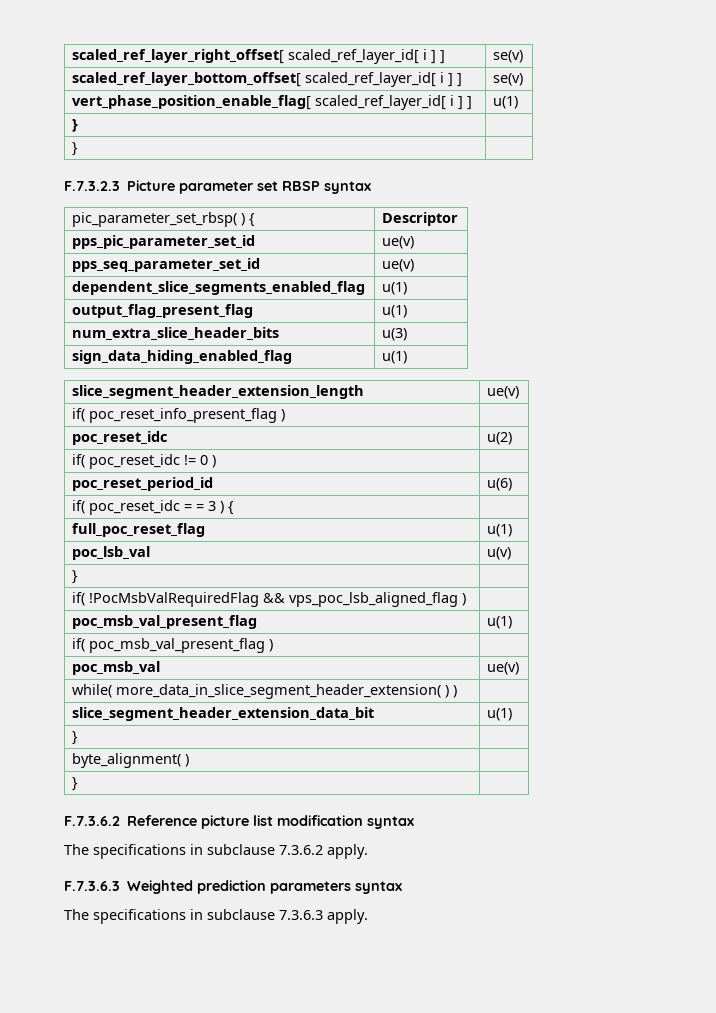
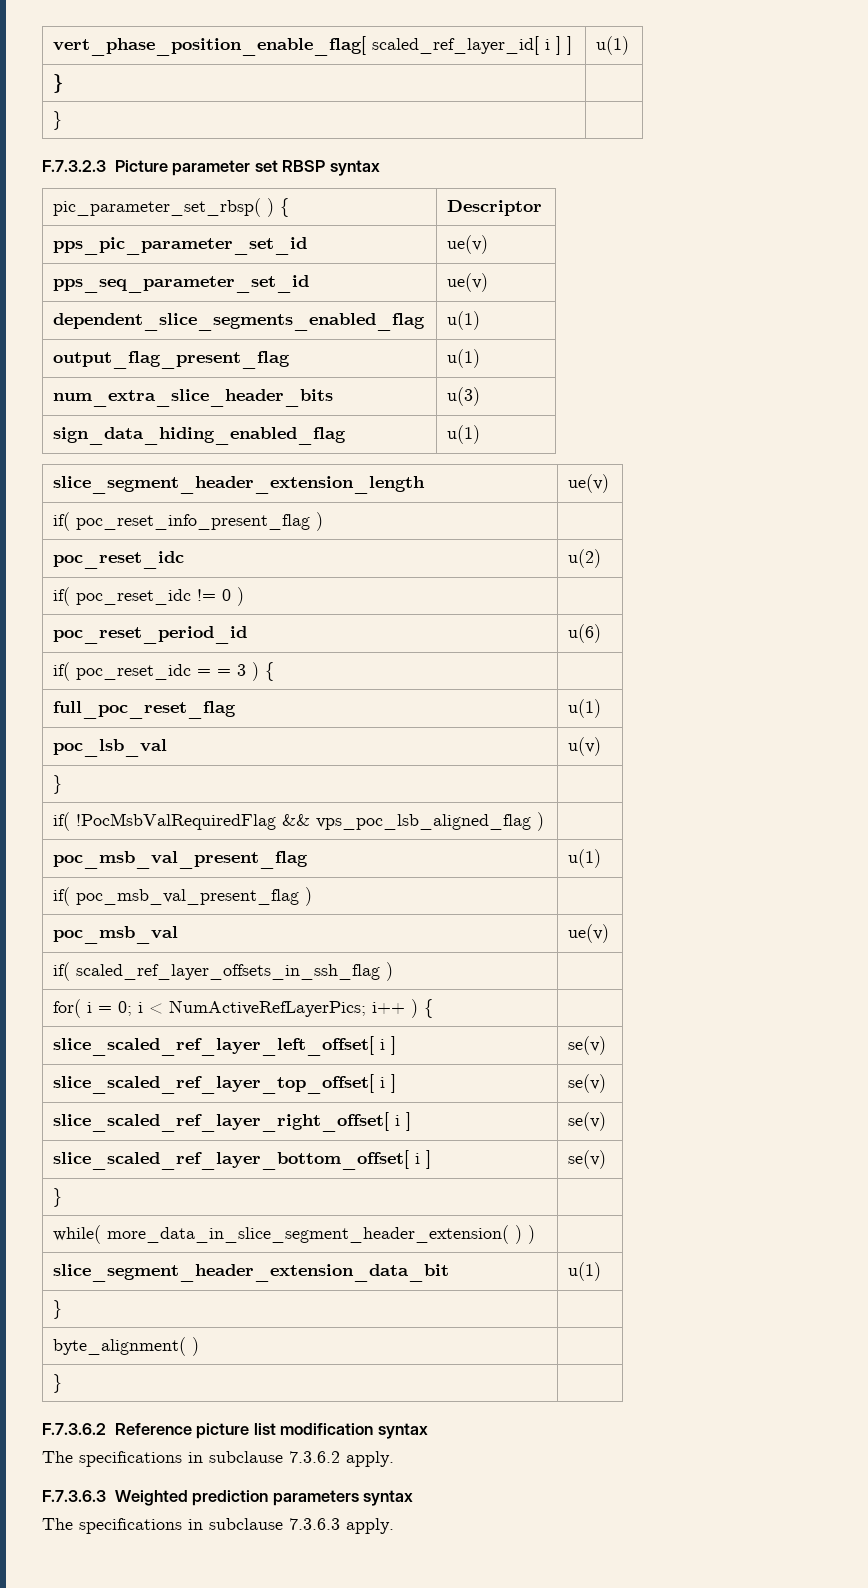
[72,49,446,64] [493,50,524,63] [72,72,463,87] [493,73,524,86] scaled_ref_layer_right_offset[ scaled_ref_layer_id[ i ] ] | se(v) // scaled_ref_layer_bottom_offset[ scaled_ref_layer_id[ i ] ] | se(v) // -> (53, 46) none
(520, 668) none -> [53,962,394,981] [53,999,434,1018] [53,1036,397,1056] [568,1036,607,1055] [53,1074,397,1094] [568,1074,607,1093] [53,1112,412,1132] [568,1112,607,1131] [53,1150,432,1170] [568,1150,607,1169] [53,1188,63,1207] // if( scaled_ref_layer_offsets_in_ssh_flag ) | // for( i = 0; i < NumActiveRefLayerPics; i++ ) { | // slice_scaled_ref_layer_left_offset[ i ] | se(v) // slice_scaled_ref_layer_top_offset[ i ] | se(v) // slice_scaled_ref_layer_right_offset[ i ] | se(v) // slice_scaled_ref_layer_bottom_offset[ i ] | se(v) // } |

